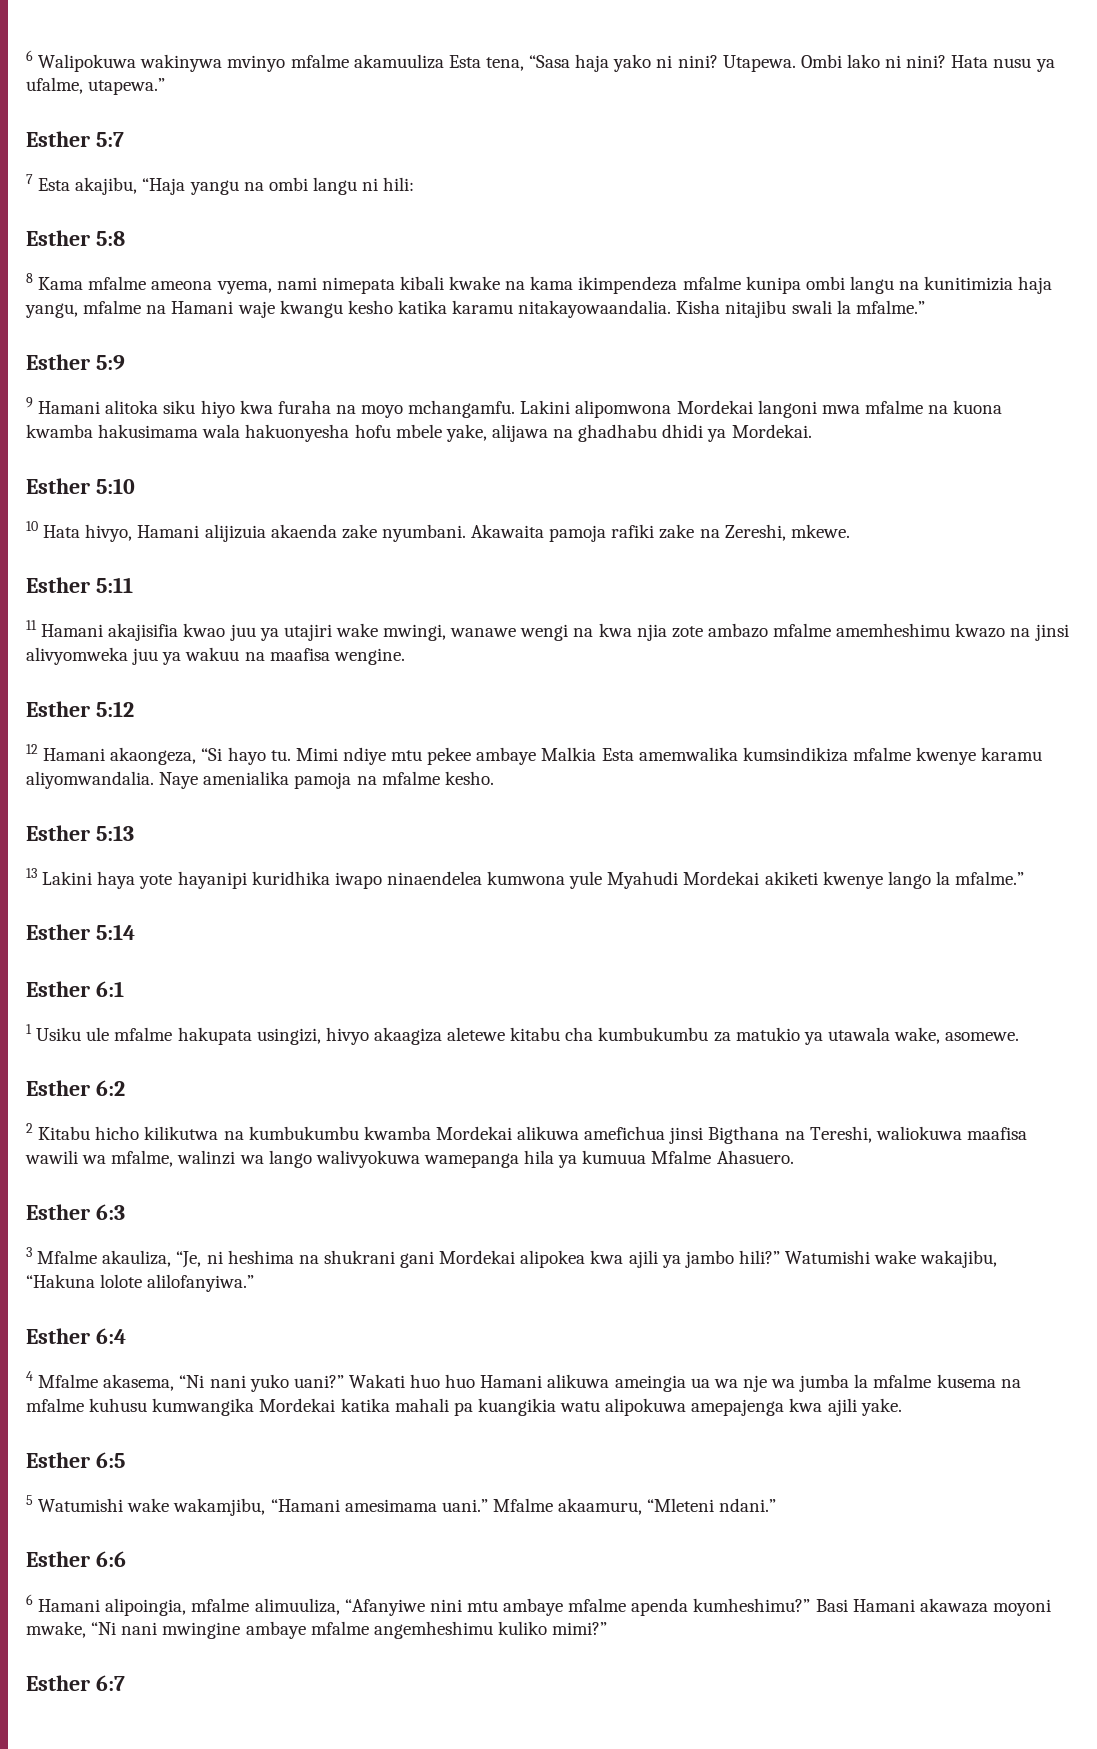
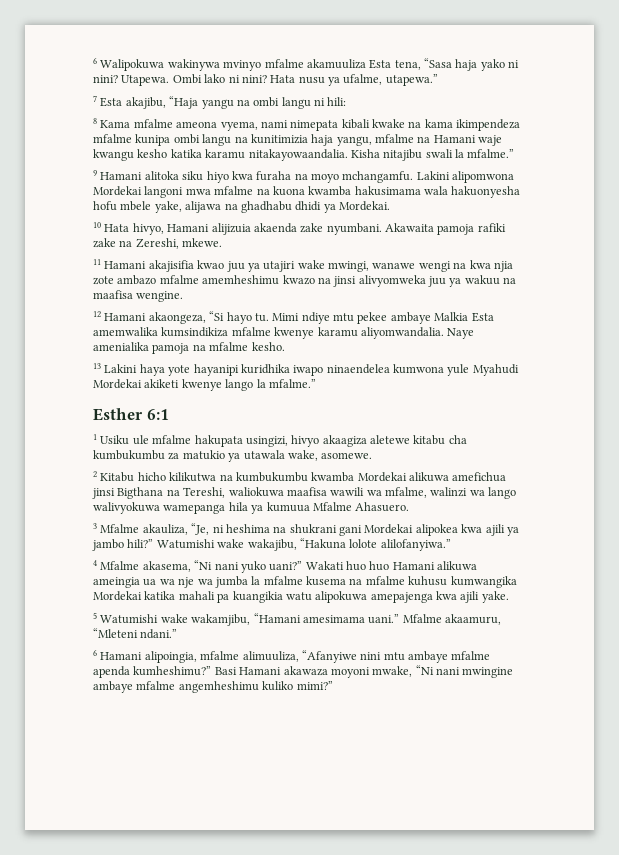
[26,131,124,147] // Esther 5:7 -> (438, 80) none
[26,230,125,246] // Esther 5:8 -> (347, 101) none
[26,354,125,370] // Esther 5:9 -> (515, 153) none
[26,478,135,494] // Esther 5:10 -> (390, 206) none
[26,577,133,593] // Esther 5:11 -> (223, 242) none
[26,701,134,717] // Esther 5:12 -> (184, 296) none
[26,825,134,841] // Esther 5:13 -> (285, 346) none
[26,924,135,940] // Esther 5:14 -> (316, 383) none
[26,1080,125,1096] // Esther 6:2 -> (373, 455) none
[26,1204,125,1220] // Esther 6:3 -> (410, 507) none
[26,1328,126,1344] // Esther 6:4 -> (451, 545) none
[26,1452,125,1468] // Esther 6:5 -> (509, 597) none
[26,1551,126,1567] // Esther 6:6 -> (178, 634) none
[26,1675,125,1691] // Esther 6:7 -> (333, 685) none

